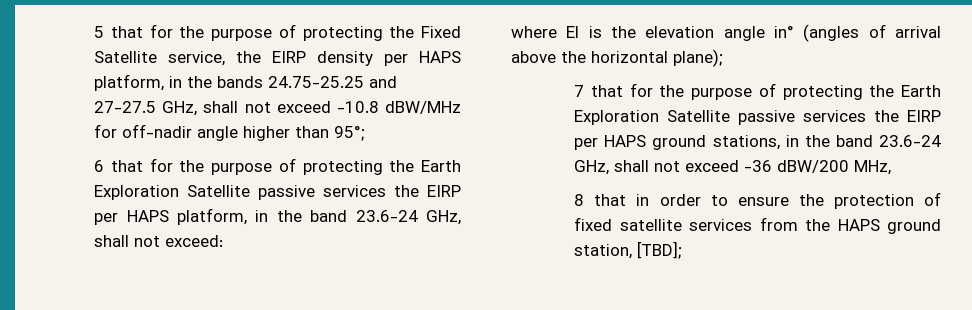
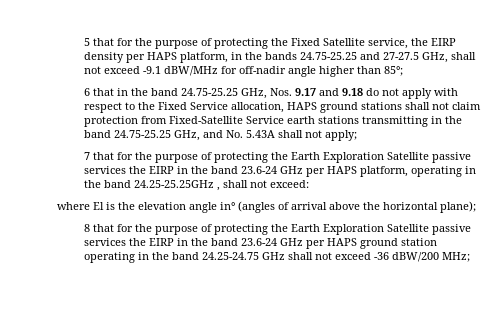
[336,101,379,113] -10.8 -> [143,66,162,74] -9.1
[334,125,366,141] 95°; -> [384,66,404,76] 85°;
(143, 166) none -> [117,88,459,99] [84,102,482,113] [84,116,463,127] [84,130,358,141] [84,152,115,160] in the band 24.75-25.25 GHz, Nos. 9.17 and 9.18 do not apply with respect to the Fixed Service allocation, HAPS ground stations shall not claim protection from Fixed-Satellite Service earth stations transmitting in the band 24.75-25.25 GHz, and No. 5.43A shall not apply; // 7 that
[94,208,462,225] per HAPS platform, in the band 23.6-24 GHz, -> [177,166,477,177] [84,180,221,191] in the band 23.6-24 GHz per HAPS platform, operating in the band 24.25-25.25GHz ,
[574,85,585,97] 7 -> [84,224,91,232] 8
[574,135,941,150] [574,160,610,175] per HAPS ground stations, in the band 23.6-24 GHz, -> [177,238,438,249] [84,252,286,263] in the band 23.6-24 GHz per HAPS ground station operating in the band 24.25-24.75 GHz
[854,160,892,175] [574,192,941,209] [574,217,941,234] [574,241,683,259] MHz, // 8 that in order to ensure the protection of fixed satellite services from the HAPS ground station, [TBD]; -> [442,252,471,262] MHz;

